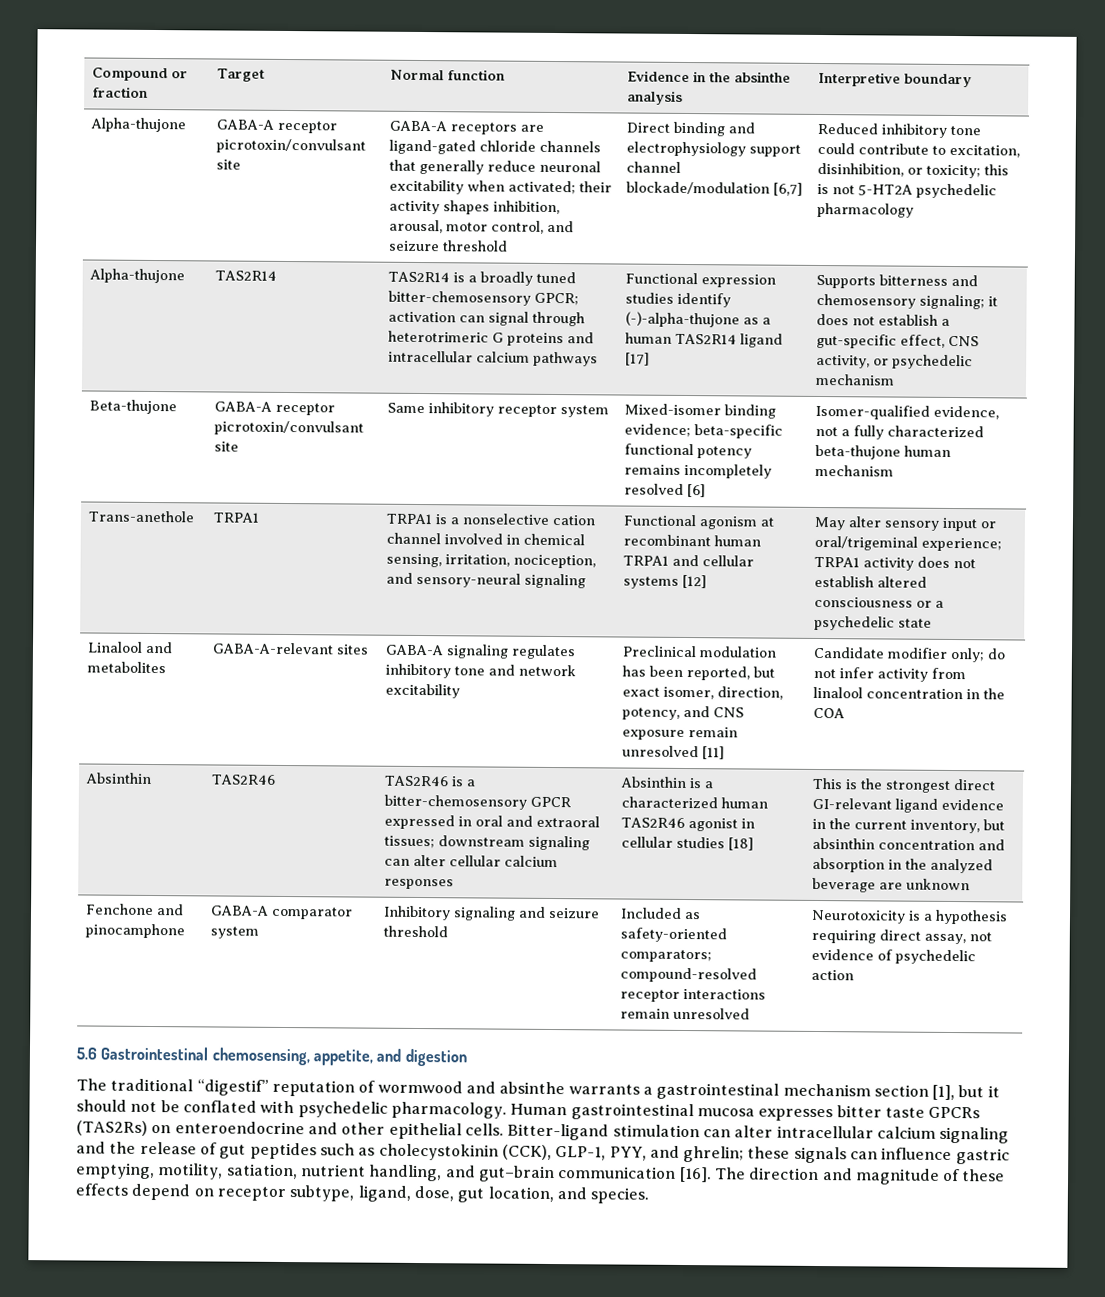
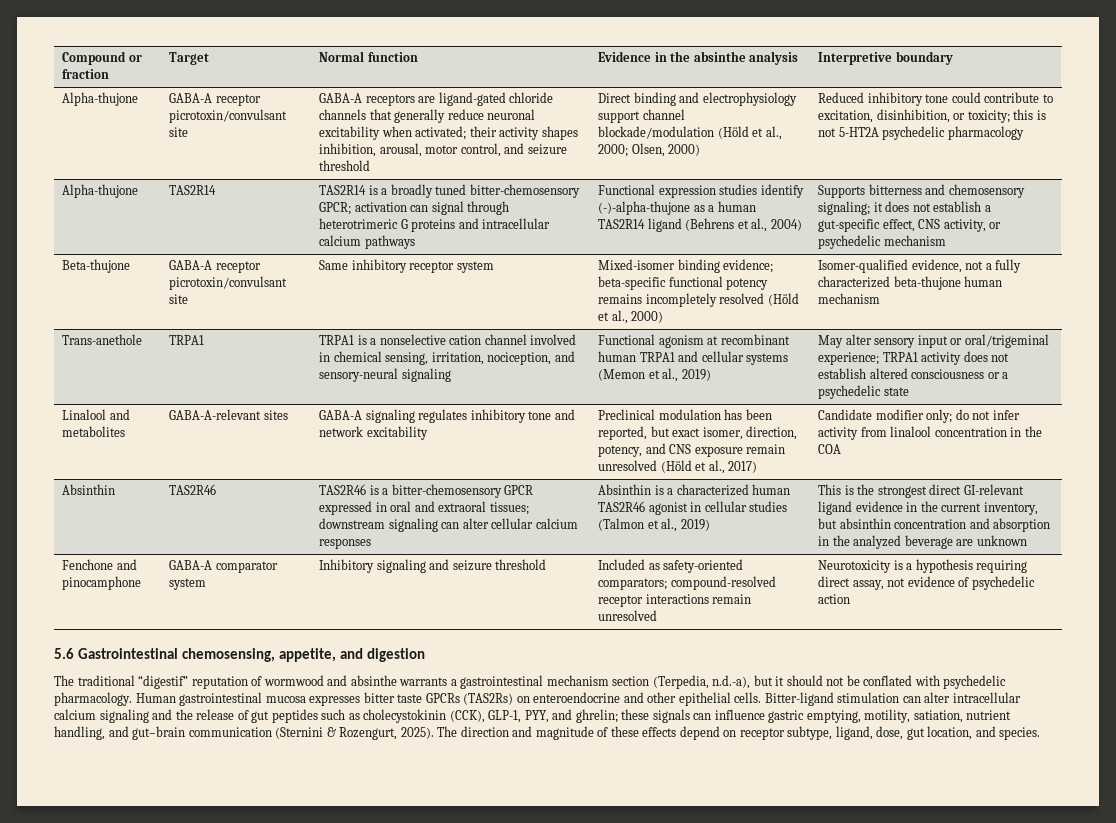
[772,182,803,196] [6,7] -> [717,126,782,140] [598,143,701,157] (Höld et al., 2000; Olsen, 2000)
[624,352,650,366] [17] -> [685,218,802,232] (Behrens et al., 2004)
[686,483,706,498] [6] -> [767,293,799,306] [598,310,664,324] (Höld et al., 2000)
[681,574,707,589] [12] -> [598,368,711,382] (Memon et al., 2019)
[701,746,725,760] [11] -> [660,460,758,474] (Höld et al., 2017)
[727,837,754,851] [18] -> [598,518,710,532] (Talmon et al., 2019)
[932,1084,956,1101] [1], -> [652,675,751,689] (Terpedia, n.d.-a),
[678,1166,712,1183] [16]. -> [275,727,434,740] (Sternini & Rozengurt, 2025).

